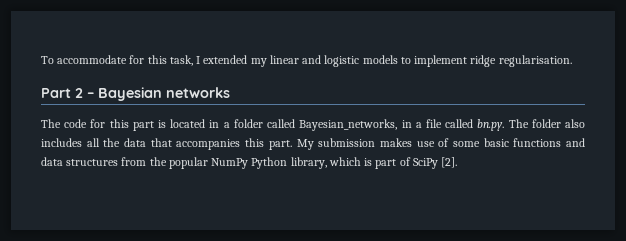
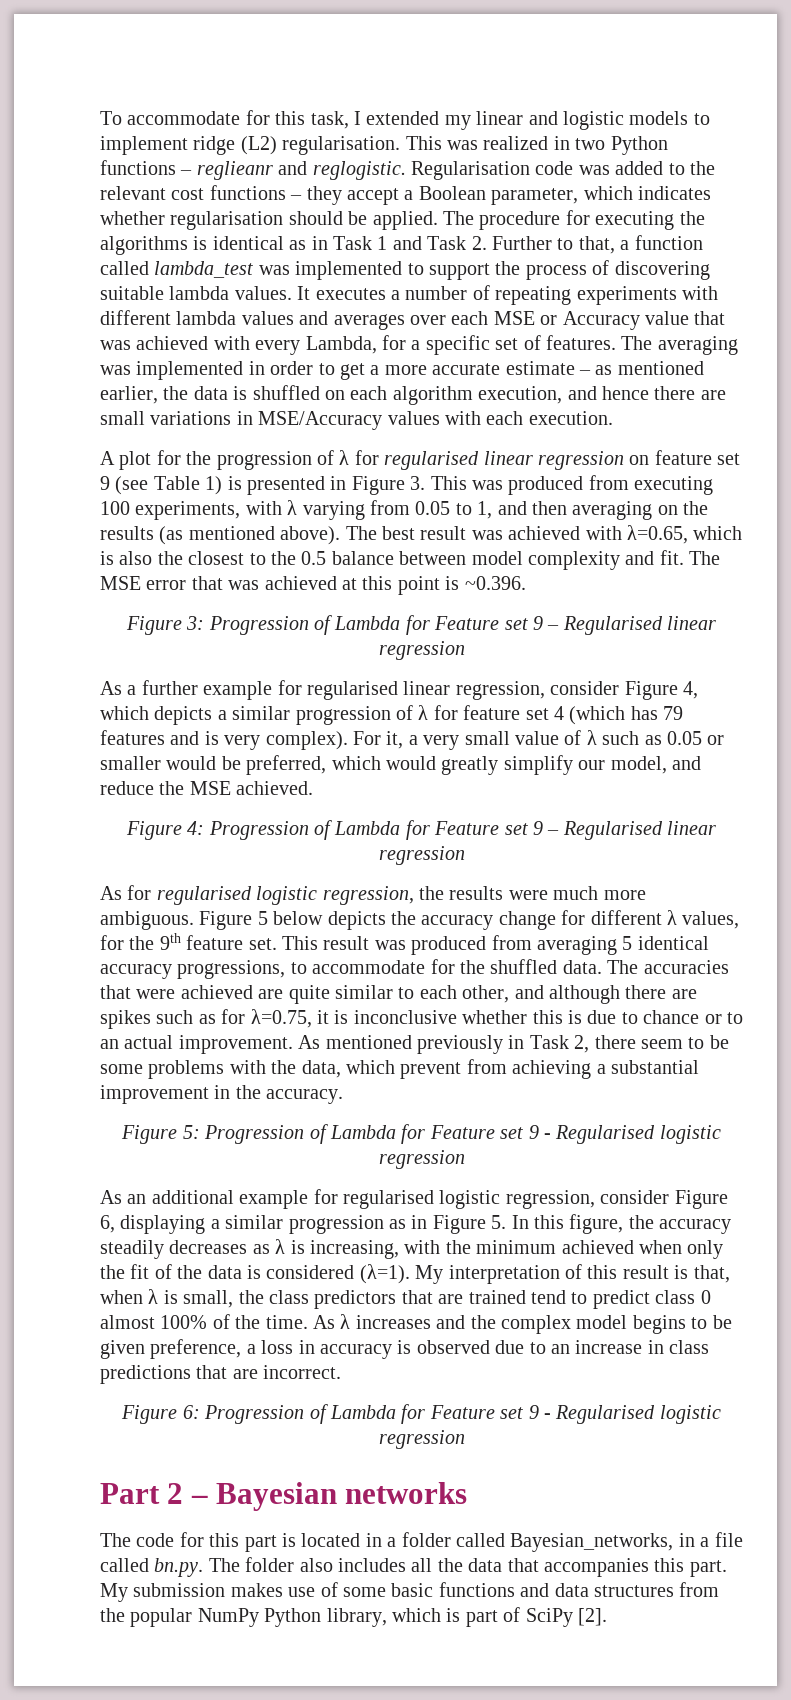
(497, 61) none -> [240,136,277,155] (L2)
(572, 61) none -> [405,136,668,155] [100,160,715,180] [100,185,711,205] [100,210,705,230] [100,235,703,255] [100,260,710,280] [100,285,718,305] [100,310,726,330] [100,335,738,355] [100,361,704,380] [100,385,726,405] [100,411,613,430] [100,450,741,470] [100,475,714,495] [100,500,709,520] [100,525,743,545] [100,550,721,570] [100,576,526,595] [125,615,717,635] [378,641,465,660] [100,680,698,700] [100,705,684,725] [100,730,725,750] [100,755,701,775] [100,781,314,795] [125,820,717,840] [378,846,465,865] [100,885,646,905] [100,910,740,930] [100,933,709,955] [100,959,729,979] [100,985,697,1004] [100,1009,743,1029] [100,1035,729,1054] [100,1059,699,1079] [100,1085,344,1104] [121,1124,721,1144] [378,1150,465,1169] [100,1189,728,1209] [100,1214,732,1234] [100,1239,724,1259] [100,1264,730,1284] [100,1289,711,1309] [100,1314,732,1334] [100,1339,710,1359] [100,1365,342,1384] [121,1404,721,1424] [378,1430,465,1449] This was realized in two Python functions – reglieanr and reglogistic. Regularisation code was added to the relevant cost functions – they accept a Boolean parameter, which indicates whether regularisation should be applied. The procedure for executing the algorithms is identical as in Task 1 and Task 2. Further to that, a function called lambda_test was implemented to support the process of discovering suitable lambda values. It executes a number of repeating experiments with different lambda values and averages over each MSE or Accuracy value that was achieved with every Lambda, for a specific set of features. The averaging was implemented in order to get a more accurate estimate – as mentioned earlier, the data is shuffled on each algorithm execution, and hence there are small variations in MSE/Accuracy values with each execution. // A plot for the progression of λ for regularised linear regression on feature set 9 (see Table 1) is presented in Figure 3. This was produced from executing 100 experiments, with λ varying from 0.05 to 1, and then averaging on the results (as mentioned above). The best result was achieved with λ=0.65, which is also the closest to the 0.5 balance between model complexity and fit. The MSE error that was achieved at this point is ~0.396. // Figure 3: Progression of Lambda for Feature set 9 – Regularised linear regression // As a further example for regularised linear regression, consider Figure 4, which depicts a similar progression of λ for feature set 4 (which has 79 features and is very complex). For it, a very small value of λ such as 0.05 or smaller would be preferred, which would greatly simplify our model, and reduce the MSE achieved. // Figure 4: Progression of Lambda for Feature set 9 – Regularised linear regression // As for regularised logistic regression, the results were much more ambiguous. Figure 5 below depicts the accuracy change for different λ values, for the 9th feature set. This result was produced from averaging 5 identical accuracy progressions, to accommodate for the shuffled data. The accuracies that were achieved are quite similar to each other, and although there are spikes such as for λ=0.75, it is inconclusive whether this is due to chance or to an actual improvement. As mentioned previously in Task 2, there seem to be some problems with the data, which prevent from achieving a substantial improvement in the accuracy. // Figure 5: Progression of Lambda for Feature set 9 - Regularised logistic regression // As an additional example for regularised logistic regression, consider Figure 6, displaying a similar progression as in Figure 5. In this figure, the accuracy steadily decreases as λ is increasing, with the minimum achieved when only the fit of the data is considered (λ=1). My interpretation of this result is that, when λ is small, the class predictors that are trained tend to predict class 0 almost 100% of the time. As λ increases and the complex model begins to be given preference, a loss in accuracy is observed due to an increase in class predictions that are incorrect. // Figure 6: Progression of Lambda for Feature set 9 - Regularised logistic regression

